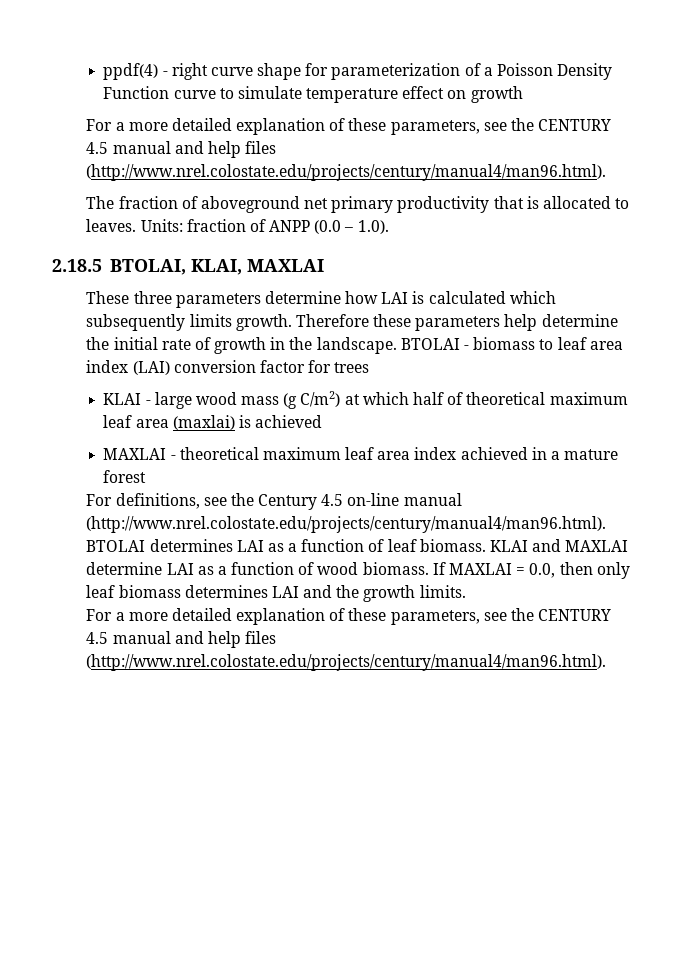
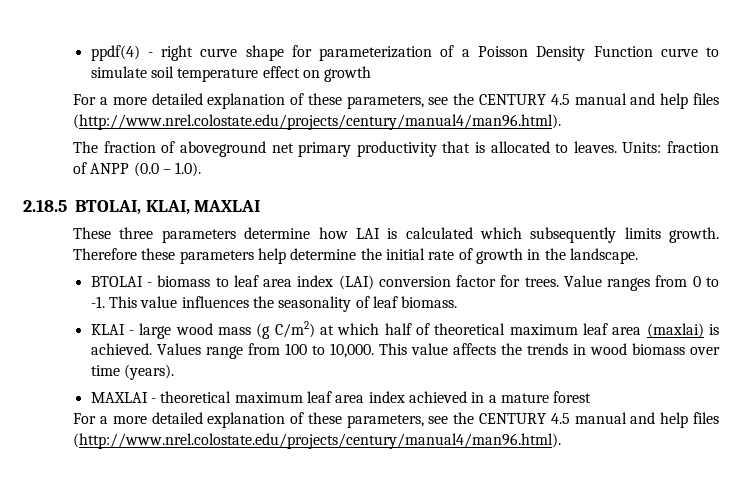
(302, 92) none -> [151,66,175,78] soil
(397, 345) none -> (638, 256) //
[334,362,370,373] trees -> [524,275,719,291] [90,296,458,312] trees. Value ranges from 0 to -1. This value influences the seasonality of leaf biomass.
[255,415,323,428] achieved -> [90,343,720,359] [90,364,175,380] achieved. Values range from 100 to 10,000. This value affects the trends in wood biomass over time (years).
[86,493,462,510] [86,516,607,533] [86,539,629,552] [86,562,630,579] [86,585,466,602] // For definitions, see the Century 4.5 on-line manual (http://www.nrel.colostate.edu/projects/century/manual4/man96.html). BTOLAI determines LAI as a function of leaf biomass. KLAI and MAXLAI determine LAI as a function of wood biomass. If MAXLAI = 0.0, then only leaf biomass determines LAI and the growth limits. -> (592, 397) none

